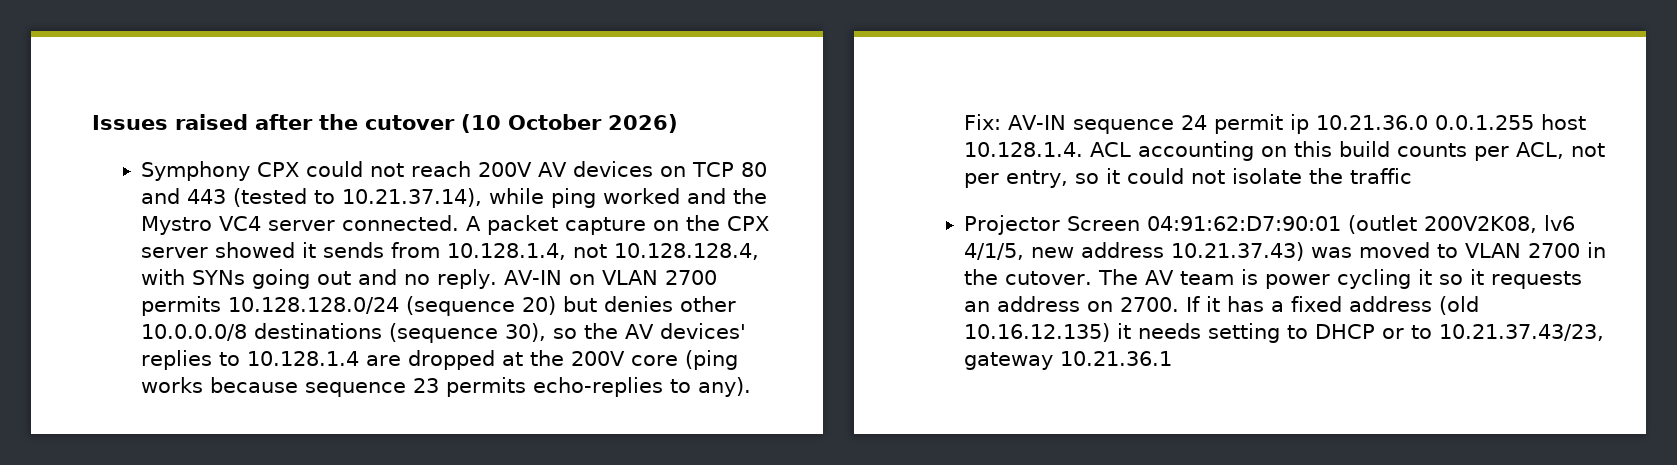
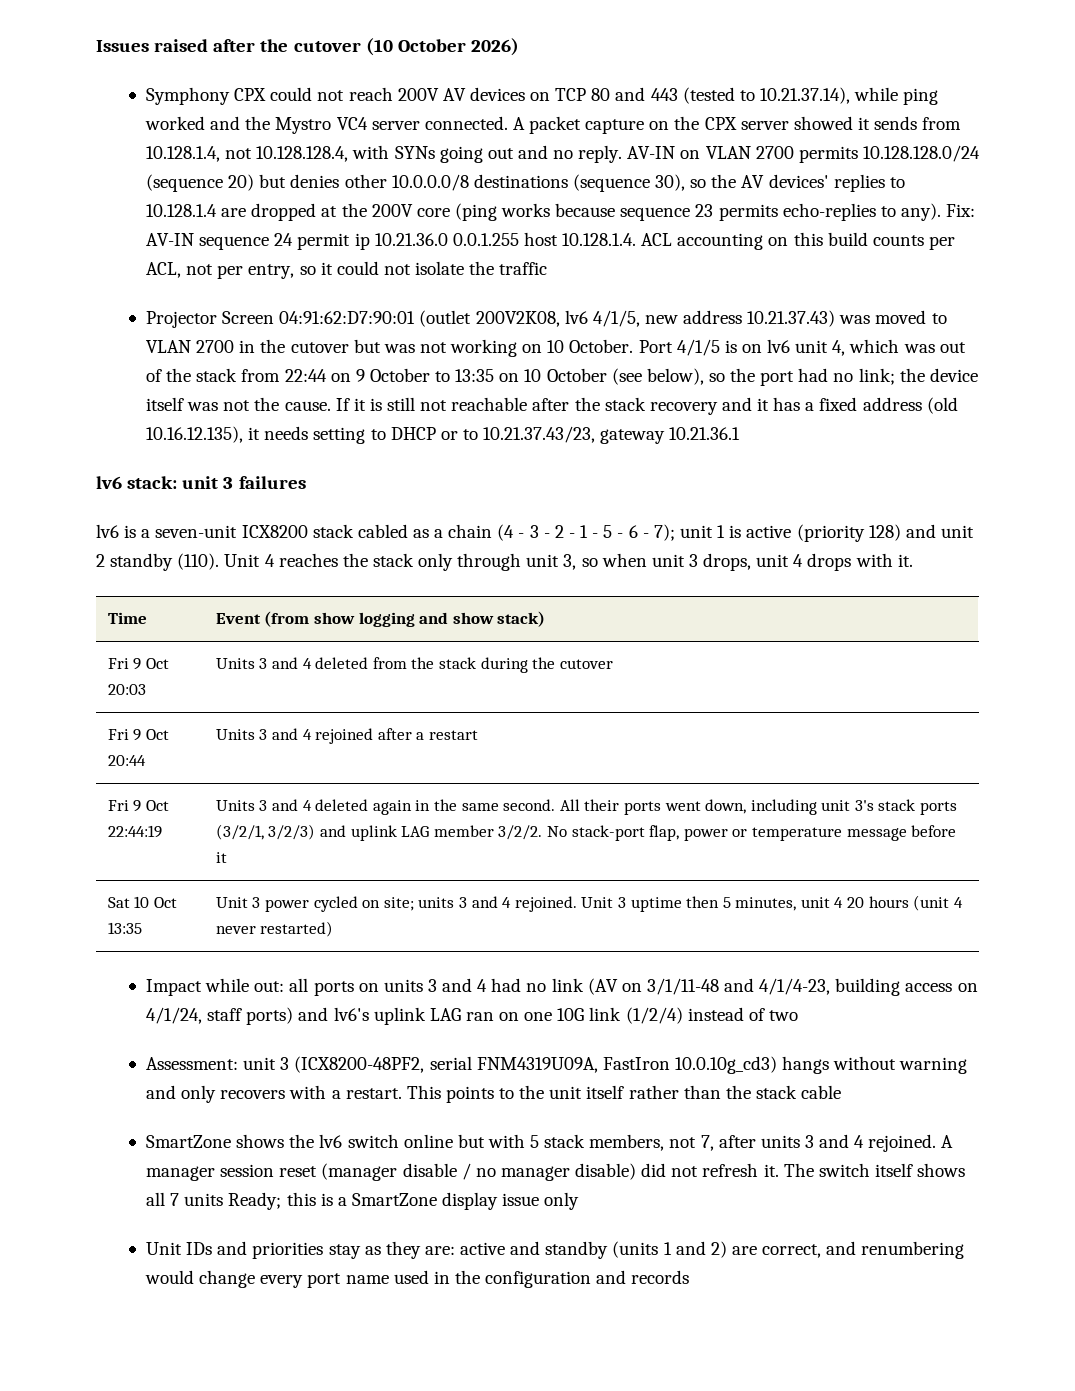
[1005,269,1583,289] [964,296,1201,312] cutover. The AV team is power cycling it so it requests an address on 2700. If -> [290,339,966,357] [145,368,978,386] [145,397,752,415] cutover but was not working on 10 October. Port 4/1/5 is on lv6 unit 4, which was out of the stack from 22:44 on 9 October to 13:35 on 10 October (see below), so the port had no link; the device itself was not the cause. If it is still not reachable after the stack recovery and
[964,323,1111,342] 10.16.12.135) -> [145,426,243,443] 10.16.12.135),
(1173, 358) none -> [96,476,306,489] [96,524,974,542] [96,553,913,571] [107,612,147,624] [215,611,546,627] [107,658,170,670] [107,684,146,695] [215,657,613,673] [107,729,170,741] [107,755,146,766] [215,728,478,744] [107,800,170,812] [107,825,162,838] [215,799,958,815] [215,824,957,841] [215,852,227,863] [107,896,178,908] [107,922,142,934] [215,895,963,912] [215,921,334,937] [145,978,978,996] [145,1007,798,1025] [145,1056,968,1074] [145,1085,842,1103] [145,1134,954,1152] [145,1163,966,1181] [145,1192,580,1210] [145,1241,965,1259] [144,1270,690,1288] // lv6 stack: unit 3 failures // lv6 is a seven-unit ICX8200 stack cabled as a chain (4 - 3 - 2 - 1 - 5 - 6 - 7); unit 1 is active (priority 128) and unit 2 standby (110). Unit 4 reaches the stack only through unit 3, so when unit 3 drops, unit 4 drops with it. // Time | Event (from show logging and show stack) // Fri 9 Oct 20:03 | Units 3 and 4 deleted from the stack during the cutover // Fri 9 Oct 20:44 | Units 3 and 4 rejoined after a restart // Fri 9 Oct 22:44:19 | Units 3 and 4 deleted again in the same second. All their ports went down, including unit 3's stack ports (3/2/1, 3/2/3) and uplink LAG member 3/2/2. No stack-port flap, power or temperature message before it // Sat 10 Oct 13:35 | Unit 3 power cycled on site; units 3 and 4 rejoined. Unit 3 uptime then 5 minutes, unit 4 20 hours (unit 4 never restarted) // Impact while out: all ports on units 3 and 4 had no link (AV on 3/1/11-48 and 4/1/4-23, building access on 4/1/24, staff ports) and lv6's uplink LAG ran on one 10G link (1/2/4) instead of two // Assessment: unit 3 (ICX8200-48PF2, serial FNM4319U09A, FastIron 10.0.10g_cd3) hangs without warning and only recovers with a restart. This points to the unit itself rather than the stack cable // SmartZone shows the lv6 switch online but with 5 stack members, not 7, after units 3 and 4 rejoined. A manager session reset (manager disable / no manager disable) did not refresh it. The switch itself shows all 7 units Ready; this is a SmartZone display issue only // Unit IDs and priorities stay as they are: active and standby (units 1 and 2) are correct, and renumbering would change every port name used in the configuration and records

